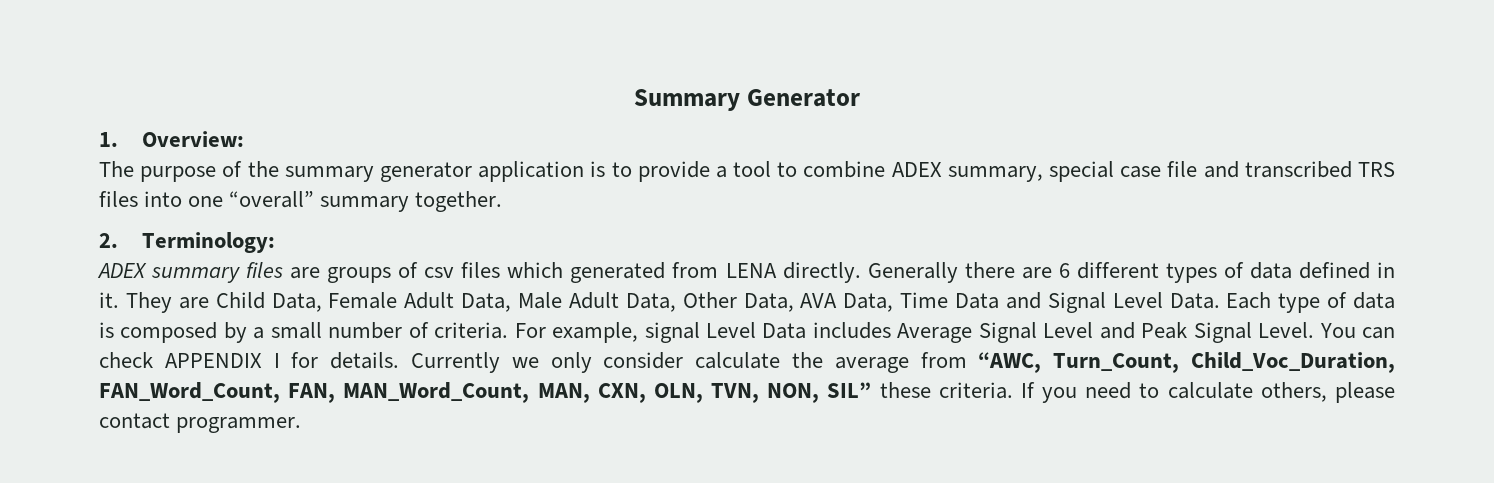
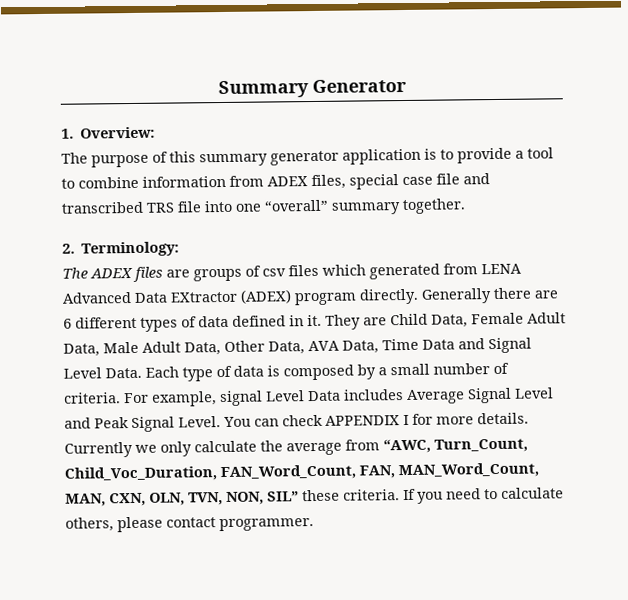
[247,161,279,177] the -> [169,151,196,163] this
[891,162,1043,182] ADEX summary, -> [142,174,346,190] information from ADEX files,
[99,191,138,207] files -> [177,201,202,213] file
[97,263,241,283] ADEX summary -> [62,267,133,279] The ADEX
(777, 270) none -> [62,289,357,306] Advanced Data EXtractor (ADEX) program
(319, 360) none -> [436,416,474,425] more
[603,352,684,369] consider -> (192, 449) none

